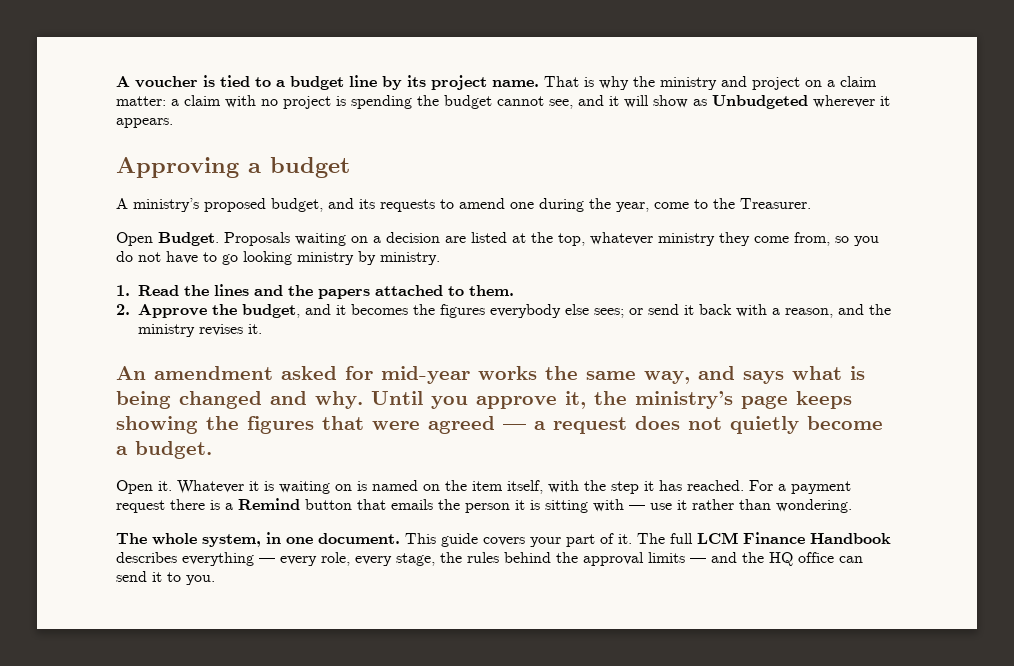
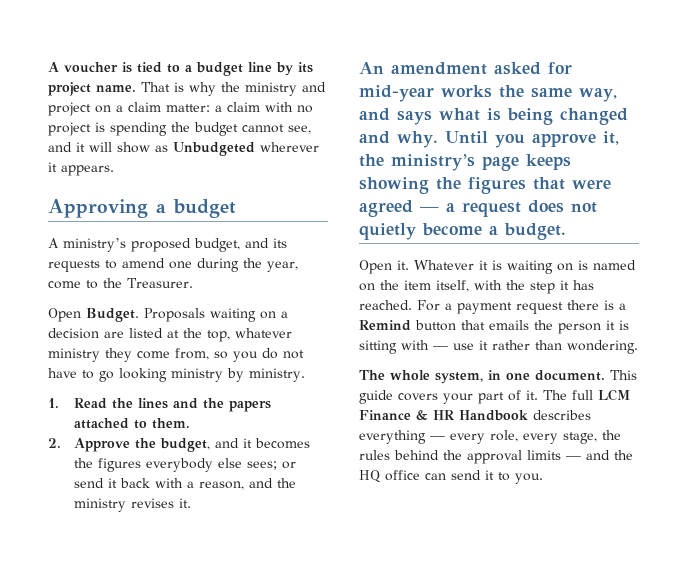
(805, 538) none -> [416,410,454,420] & HR

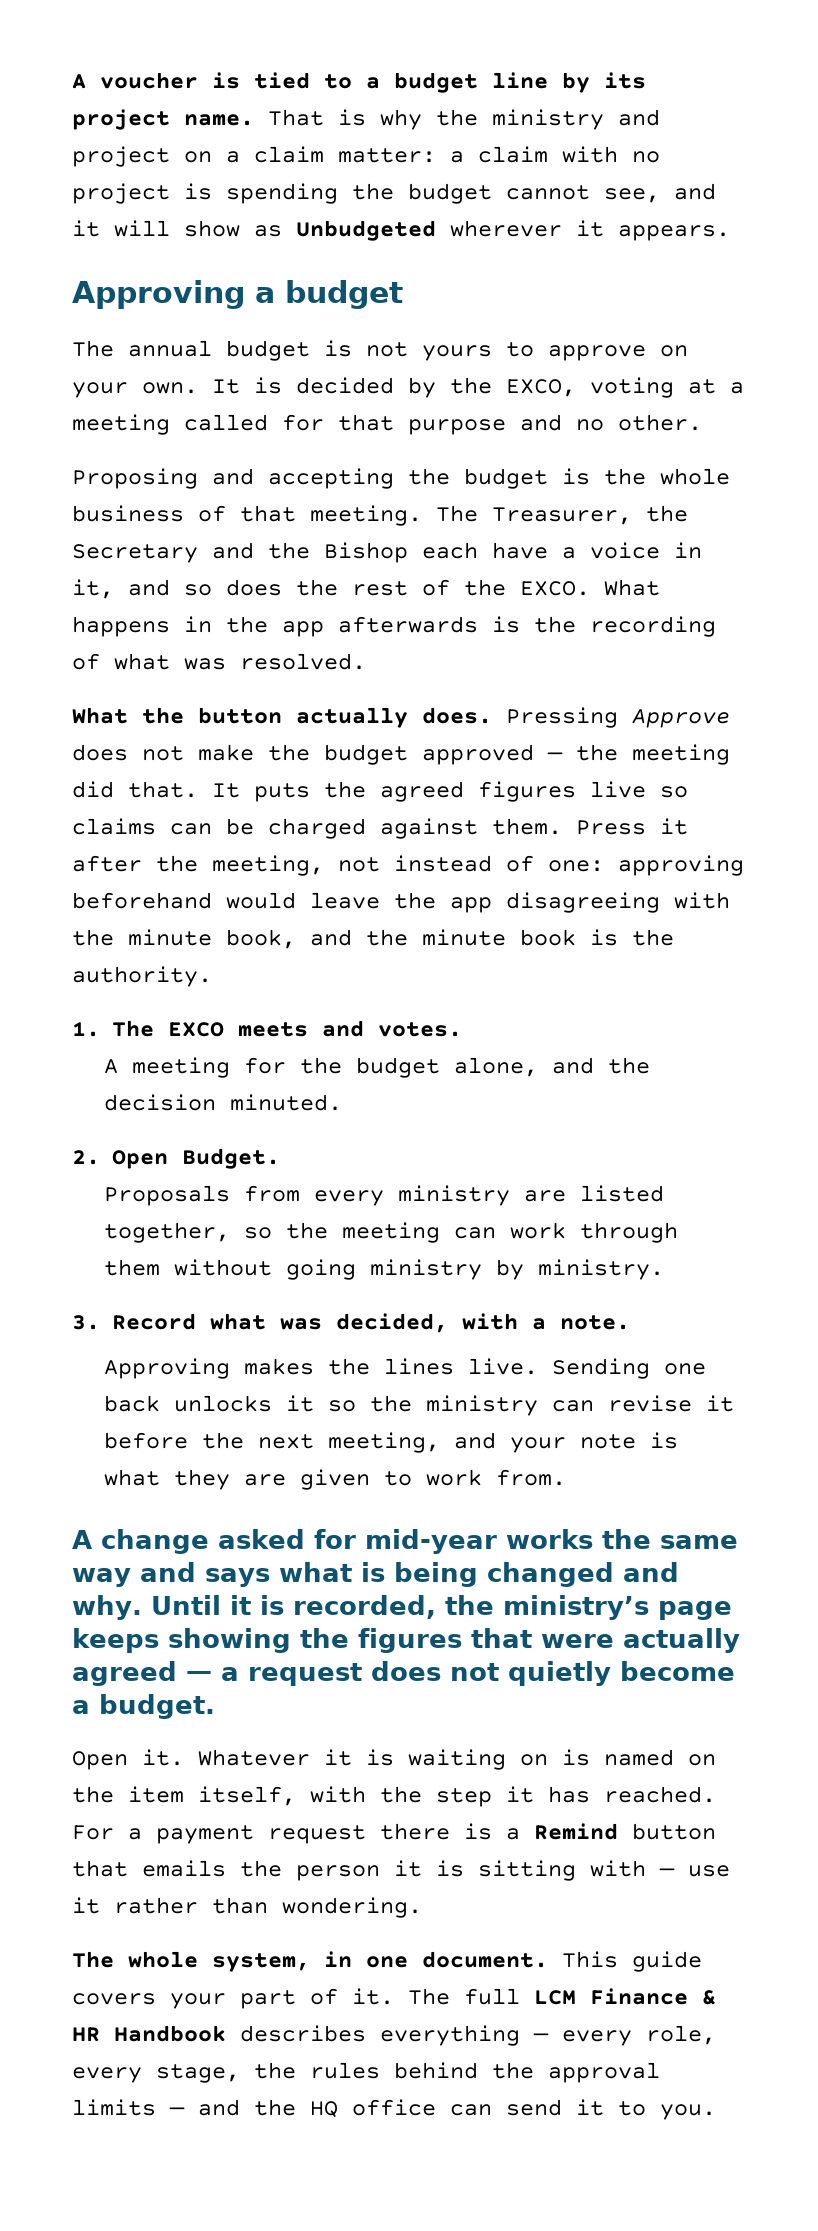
[48,238,287,252] [48,258,298,272] [48,278,193,289] [48,308,288,322] [48,328,292,342] [48,348,304,362] [48,368,305,382] [48,398,271,412] [73,418,190,429] [48,438,310,452] [73,458,296,472] [73,478,296,490] [73,498,191,512] [359,62,487,75] A ministry’s proposed budget, and its requests to amend one during the year, come to the Treasurer. // Open Budget. Proposals waiting on a decision are listed at the top, whatever ministry they come from, so you do not have to go looking ministry by ministry. // 1. Read the lines and the papers attached to them. // 2. Approve the budget, and it becomes the figures everybody else sees; or send it back with a reason, and the ministry revises it. // An amendment -> [72,340,688,361] [72,377,744,398] [72,414,702,435] [72,468,730,489] [72,505,688,526] [72,542,702,563] [72,579,660,599] [72,616,716,637] [72,653,366,670] [72,707,730,728] [72,744,730,765] [72,781,688,802] [72,818,688,839] [72,855,744,876] [72,892,730,913] [72,929,674,949] [72,966,212,987] [72,1020,462,1037] [104,1057,651,1078] [104,1094,343,1111] [72,1148,280,1169] [104,1185,665,1206] [104,1222,679,1243] [104,1259,665,1280] [72,1313,630,1333] [104,1358,707,1379] [104,1395,735,1416] [104,1432,679,1453] [104,1469,567,1490] [72,1529,209,1554] The annual budget is not yours to approve on your own. It is decided by the EXCO, voting at a meeting called for that purpose and no other. // Proposing and accepting the budget is the whole business of that meeting. The Treasurer, the Secretary and the Bishop each have a voice in it, and so does the rest of the EXCO. What happens in the app afterwards is the recording of what was resolved. // What the button actually does. Pressing Approve does not make the budget approved — the meeting did that. It puts the agreed figures live so claims can be charged against them. Press it after the meeting, not instead of one: approving beforehand would leave the app disagreeing with the minute book, and the minute book is the authority. // 1. The EXCO meets and votes. // A meeting for the budget alone, and the decision minuted. // 2. Open Budget. // Proposals from every ministry are listed together, so the meeting can work through them without going ministry by ministry. // 3. Record what was decided, with a note. // Approving makes the lines live. Sending one back unlocks it so the ministry can revise it before the next meeting, and your note is what they are given to work from. // A change
[579,88,617,102] way, -> [72,1568,131,1587] way
[494,131,619,148] you approve it, -> [229,1595,436,1619] it is recorded,
(611, 184) none -> [622,1628,740,1653] actually

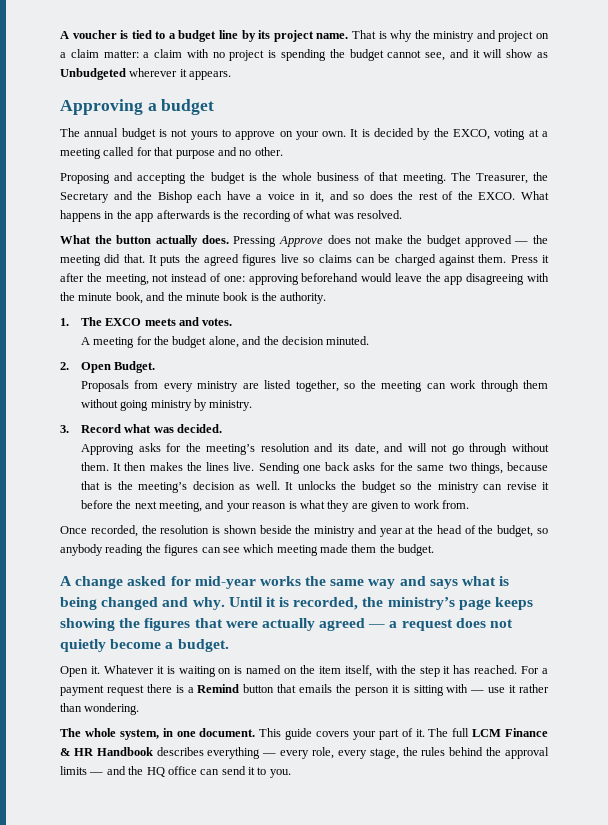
[335,1313,630,1333] [104,1358,231,1379] decided, with a note. // Approving -> [177,424,223,433] [80,443,549,455] [80,462,147,471] decided. // Approving asks for the meeting’s resolution and its date, and will not go through without them. It then
[174,1395,315,1412] unlocks it -> [353,462,548,474] [80,481,396,493] asks for the same two things, because that is the meeting’s decision as well. It unlocks the budget
[580,1434,637,1449] note -> [252,503,287,509] reason
(567, 1477) none -> [60,525,548,537] [60,544,435,556] // Once recorded, the resolution is shown beside the ministry and year at the head of the budget, so anybody reading the figures can see which meeting made them the budget.

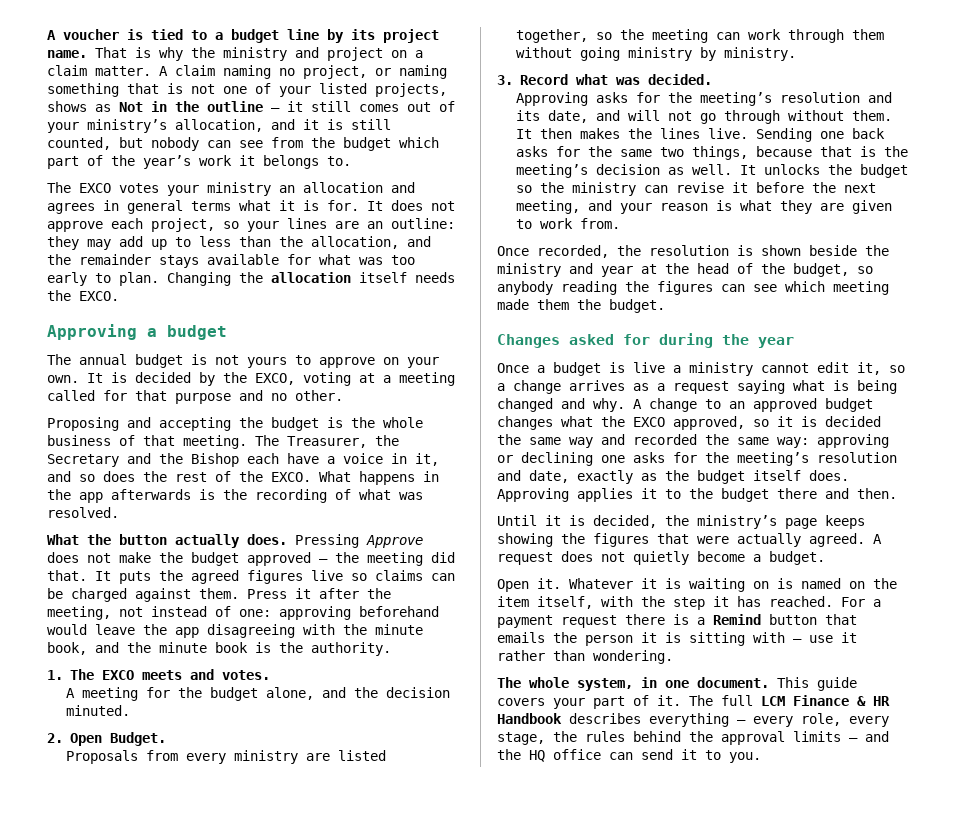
[103,49,548,61] [60,68,232,80] matter: a claim with no project is spending the budget cannot see, and it will show as Unbudgeted wherever it appears. -> [95,65,447,79] [47,83,447,97] [47,101,455,112] [47,119,391,133] [47,137,439,151] [47,155,351,169] [47,182,415,196] [47,200,455,214] [47,218,455,232] [47,236,431,250] [47,254,415,268] [47,272,455,286] [47,290,119,301] matter. A claim naming no project, or naming something that is not one of your listed projects, shows as Not in the outline — it still comes out of your ministry’s allocation, and it is still counted, but nobody can see from the budget which part of the year’s work it belongs to. // The EXCO votes your ministry an allocation and agrees in general terms what it is for. It does not approve each project, so your lines are an outline: they may add up to less than the allocation, and the remainder stays available for what was too early to plan. Changing the allocation itself needs the EXCO.
[60,576,458,589] A change asked for mid-year works the same way and says -> [497,333,794,348] [497,362,905,376] [497,380,785,394] Changes asked for during the year // Once a budget is live a ministry cannot edit it, so a change arrives as a request saying
(225, 603) none -> [633,398,873,412] [497,416,881,430] [497,434,889,448] [497,452,897,466] [497,470,849,484] [497,488,897,502] A change to an approved budget changes what the EXCO approved, so it is decided the same way and recorded the same way: approving or declining one asks for the meeting’s resolution and date, exactly as the budget itself does. Approving applies it to the budget there and then. //
[293,597,359,610] recorded, -> [593,515,657,528] decided,
[319,618,398,631] agreed — a -> [809,533,882,547] agreed. A

